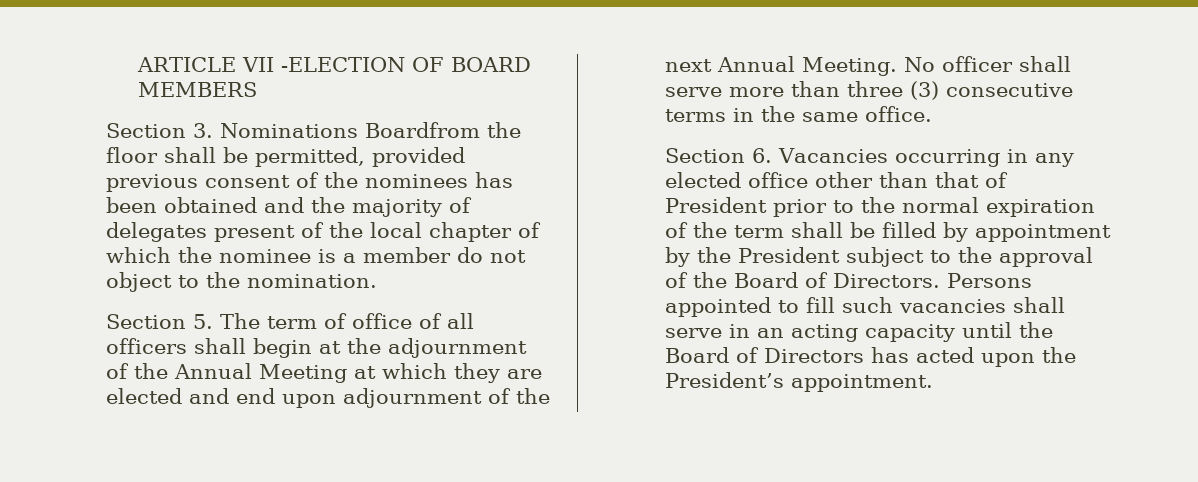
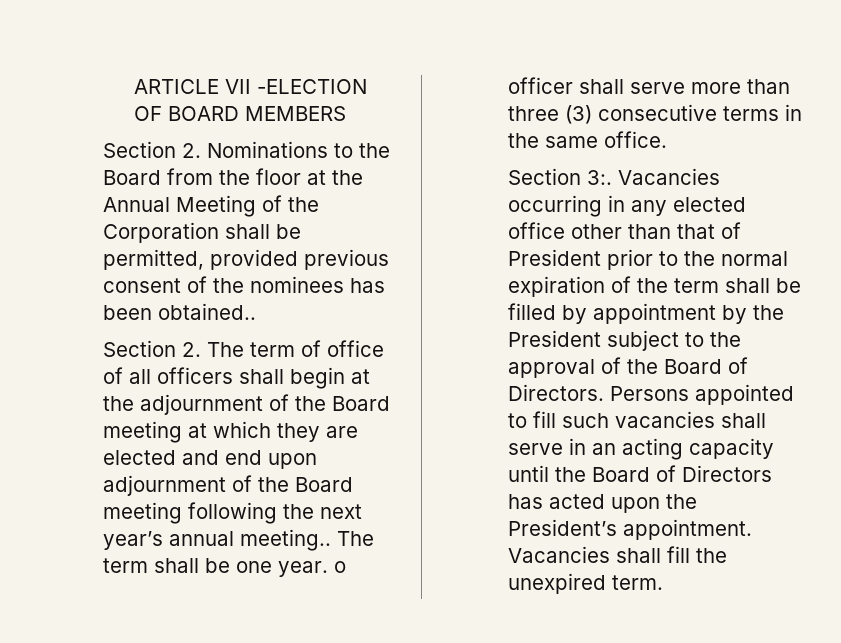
[192,122,521,138] [105,147,158,163] 3. Nominations Boardfrom the floor -> [181,141,390,158] [102,168,363,185] [102,195,319,217] [102,222,219,243] 2. Nominations to the Board from the floor at the Annual Meeting of the Corporation
[163,197,472,217] [105,222,541,242] [105,247,526,263] [105,272,377,292] [105,314,213,329] obtained and the majority of delegates present of the local chapter of which the nominee is a member do not object to the nomination. // Section 5. -> [157,303,256,320] [102,340,201,357] obtained.. // Section 2.
[173,363,347,383] Annual Meeting -> [331,396,390,411] [102,421,182,443] Board meeting
[664,56,935,76] next Annual Meeting. No -> [294,477,353,492] [102,502,362,524] [102,529,374,551] [102,558,346,577] Board meeting following the next year’s annual meeting.. The term shall be one year. o
[751,148,772,163] 6. -> [586,170,612,185] 3:.
(933, 383) none -> [507,546,727,563] [507,573,663,594] Vacancies shall fill the unexpired term.

